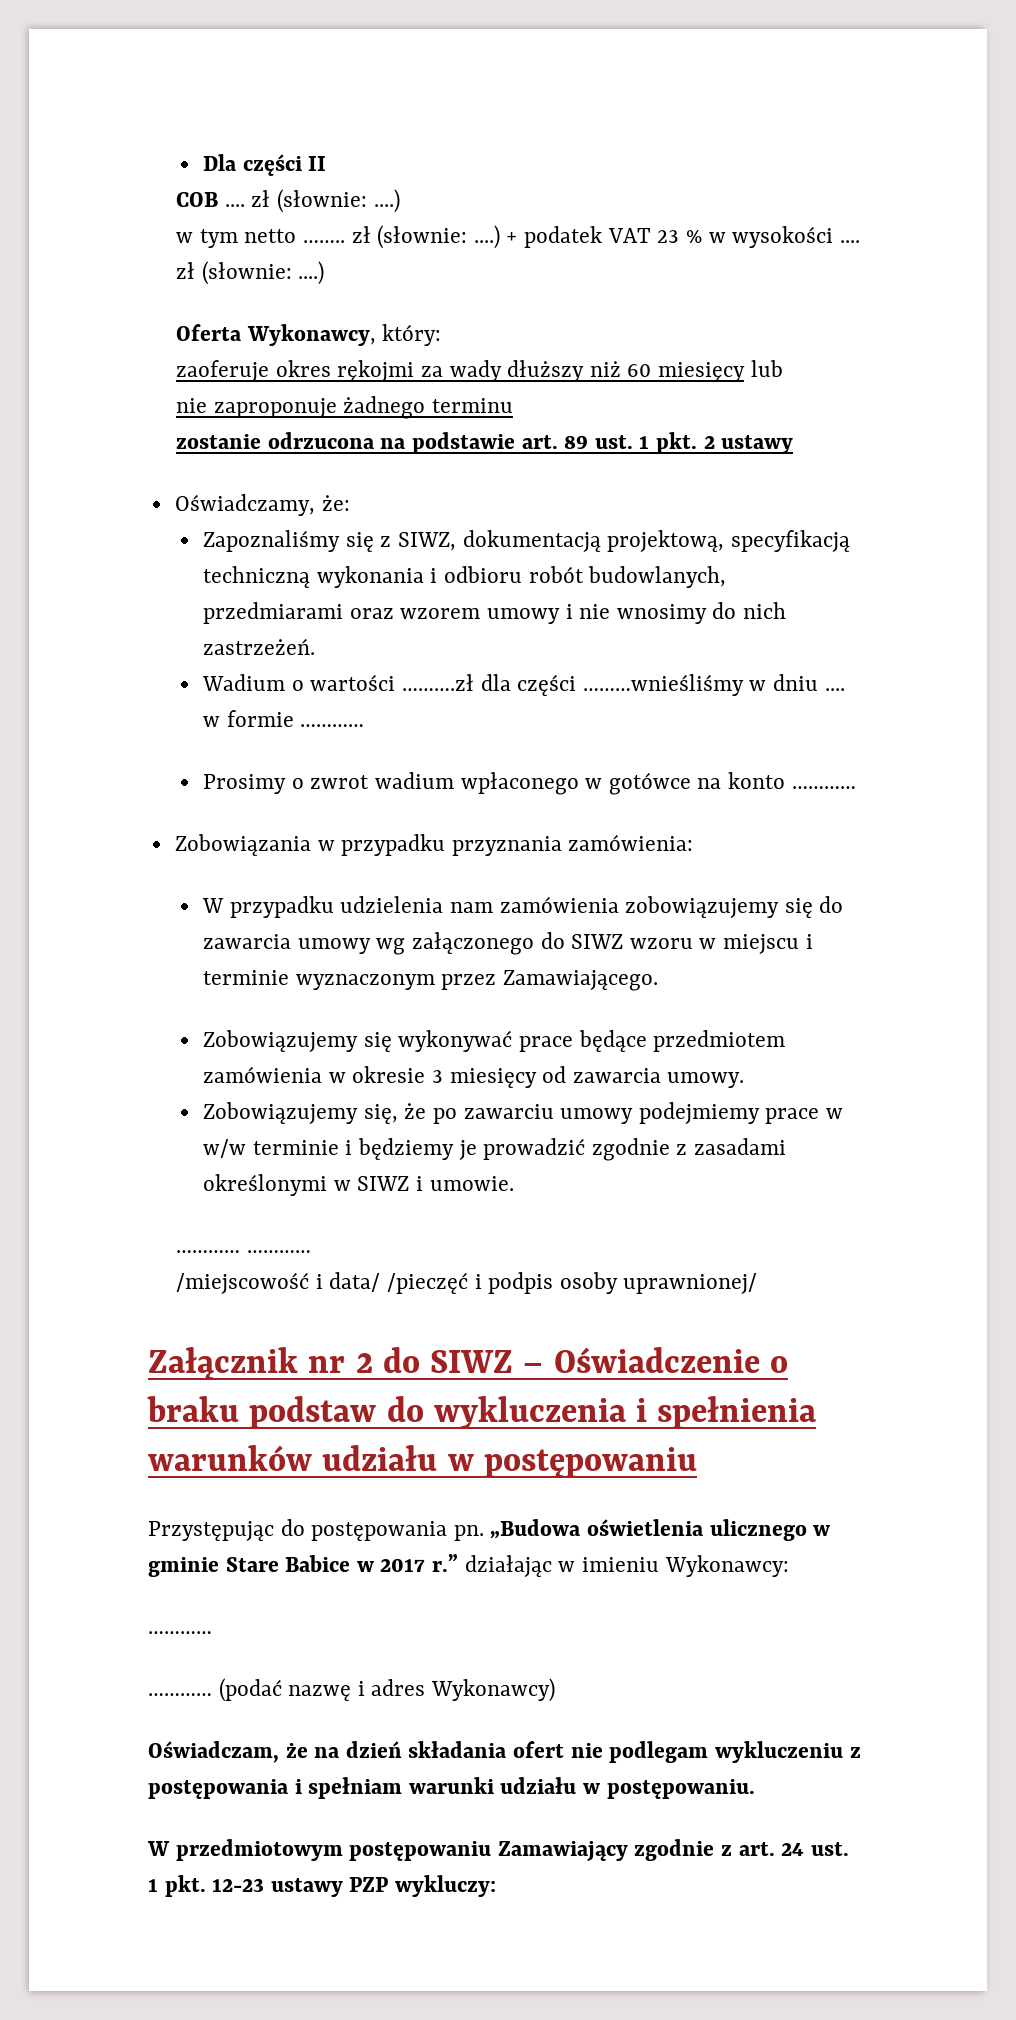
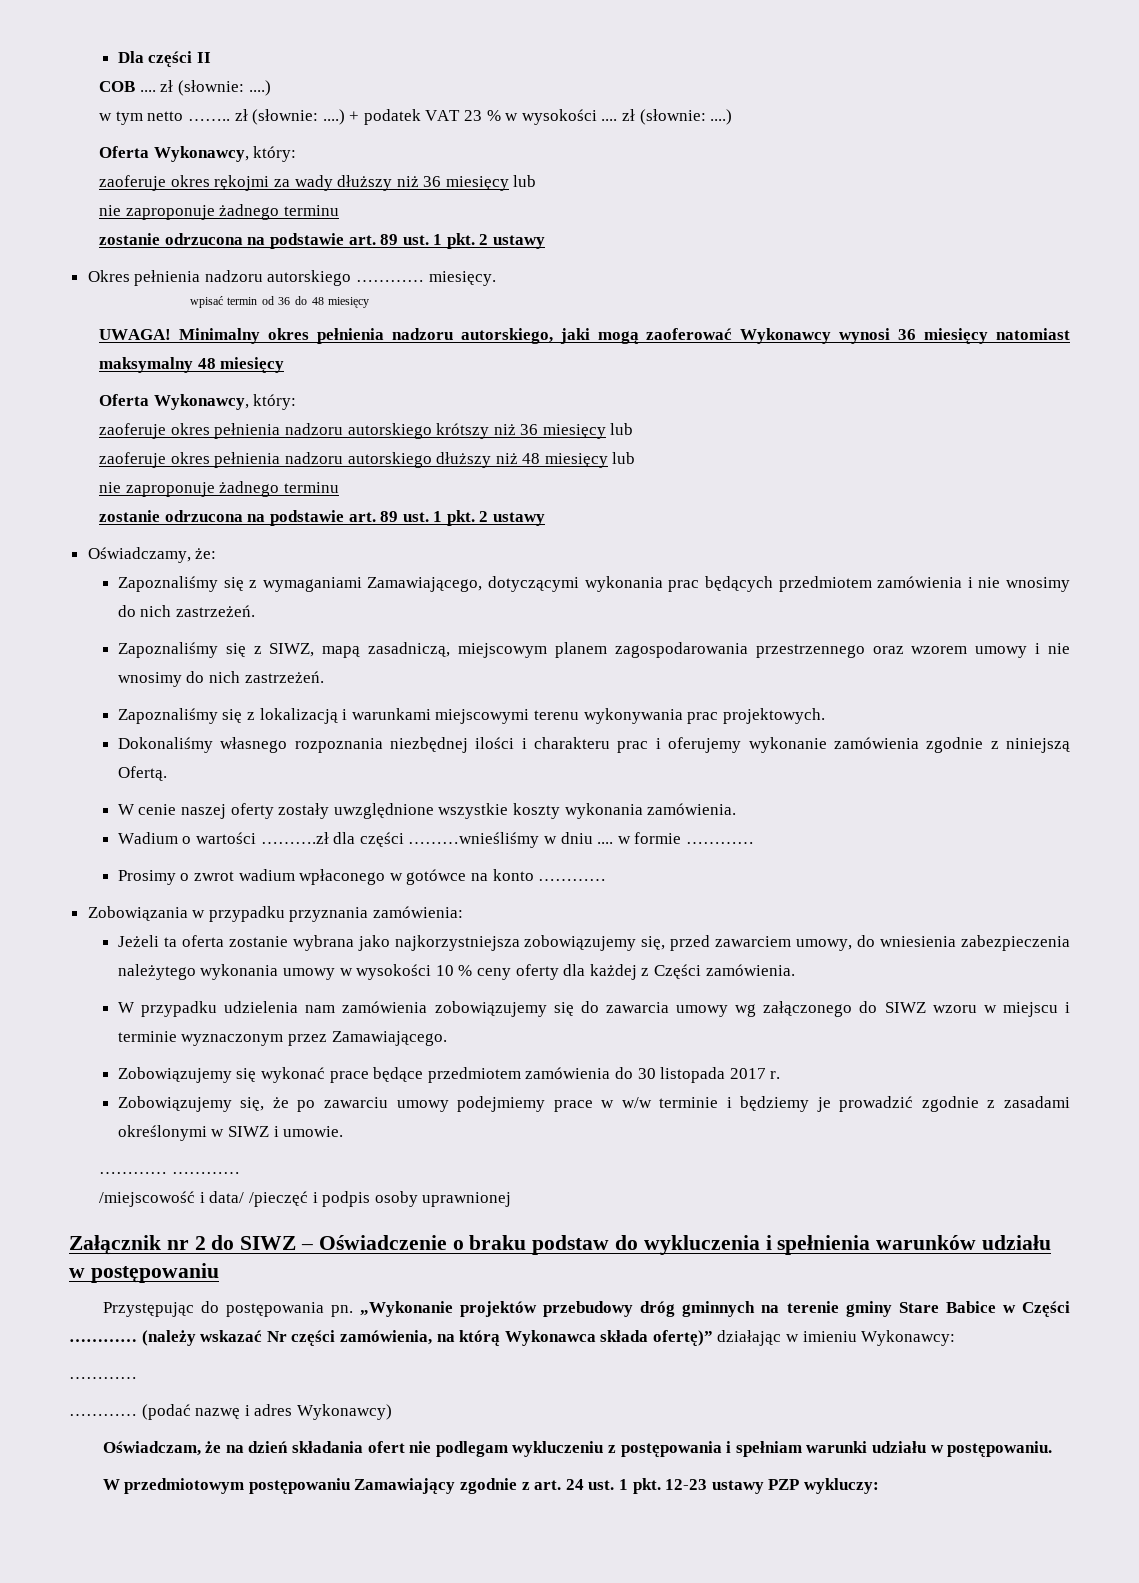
[627,364,652,377] 60 -> [423,175,537,191] [99,204,339,220] [99,233,546,249] [87,270,496,286] [189,296,370,308] [99,328,1071,344] [99,357,285,373] [99,394,297,410] [99,423,634,439] [99,452,541,468] 36 miesięcy lub // nie zaproponuje żadnego terminu // zostanie odrzucona na podstawie art. 89 ust. 1 pkt. 2 ustawy // Okres pełnienia nadzoru autorskiego ………… miesięcy. // wpisać termin od 36 do 48 miesięcy // UWAGA! Minimalny okres pełnienia nadzoru autorskiego, jaki mogą zaoferować Wykonawcy wynosi 36 miesięcy natomiast maksymalny 48 miesięcy // Oferta Wykonawcy, który: // zaoferuje okres pełnienia nadzoru autorskiego krótszy niż 36 miesięcy lub // zaoferuje okres pełnienia nadzoru autorskiego dłuższy niż 48
[397,530,850,552] [203,566,727,588] [203,602,344,624] SIWZ, dokumentacją projektową, specyfikacją techniczną wykonania i odbioru robót budowlanych, przedmiarami -> [262,576,1070,592] [117,605,256,617] [117,642,865,658] wymaganiami Zamawiającego, dotyczącymi wykonania prac będących przedmiotem zamówienia i nie wnosimy do nich zastrzeżeń. // Zapoznaliśmy się z SIWZ, mapą zasadniczą, miejscowym planem zagospodarowania przestrzennego
(316, 646) none -> [117,708,825,724] [117,737,1070,753] [117,766,167,781] [117,803,737,819] // Zapoznaliśmy się z lokalizacją i warunkami miejscowymi terenu wykonywania prac projektowych. // Dokonaliśmy własnego rozpoznania niezbędnej ilości i charakteru prac i oferujemy wykonanie zamówienia zgodnie z niniejszą Ofertą. // W cenie naszej oferty zostały uwzględnione wszystkie koszty wykonania zamówienia.
(694, 842) none -> [117,935,1070,951] [117,964,795,980] // Jeżeli ta oferta zostanie wybrana jako najkorzystniejsza zobowiązujemy się, przed zawarciem umowy, do wniesienia zabezpieczenia należytego wykonania umowy w wysokości 10 % ceny oferty dla każdej z Części zamówienia.
[398,1030,513,1052] wykonywać -> [261,1067,326,1083] wykonać
[328,1066,745,1088] w okresie 3 miesięcy od zawarcia umowy. -> [615,1067,781,1083] do 30 listopada 2017 r.
[623,1273,758,1294] uprawnionej/ -> [422,1192,512,1207] uprawnionej
[490,1519,831,1541] [148,1554,459,1577] „Budowa oświetlenia ulicznego w gminie Stare Babice w 2017 r.” -> [360,1301,1070,1317] [69,1330,713,1346] „Wykonanie projektów przebudowy dróg gminnych na terenie gminy Stare Babice w Części ………… (należy wskazać Nr części zamówienia, na którą Wykonawca składa ofertę)”

